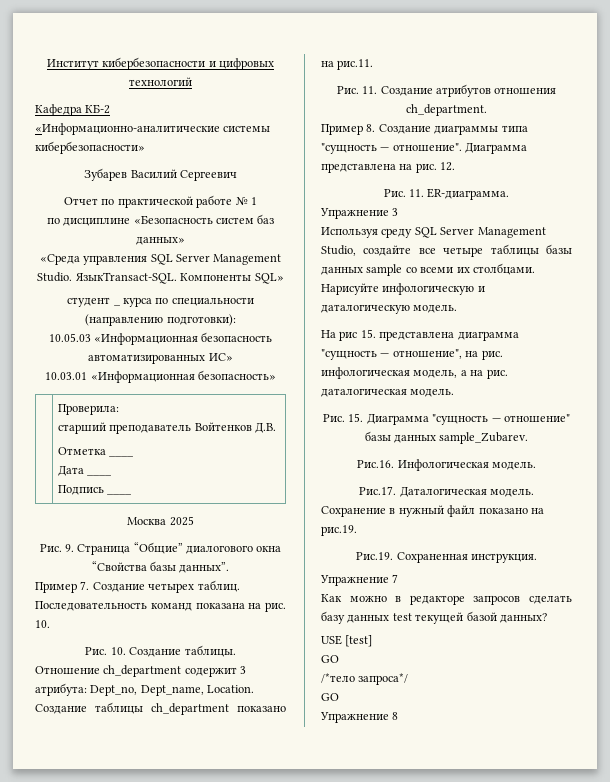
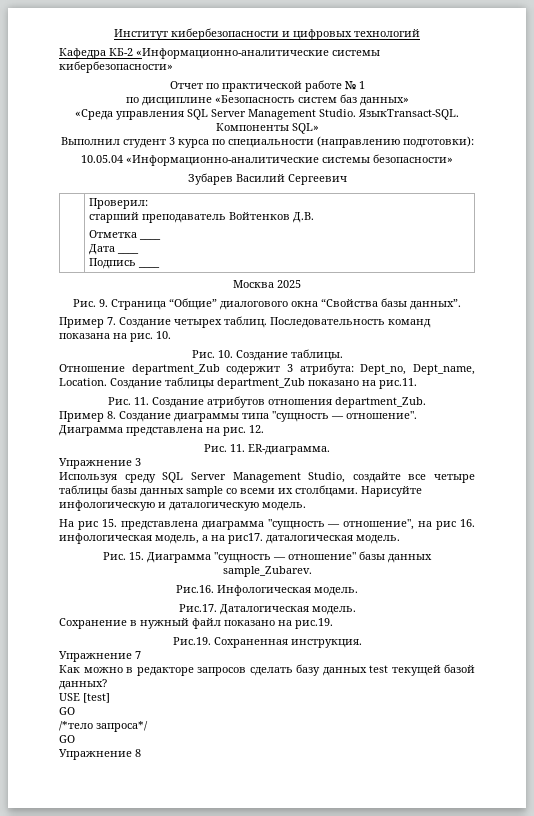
[84,168,237,181] // Зубарев Василий Сергеевич -> (173, 67) none
[67,297,121,307] студент _ -> [60,137,175,148] Выполнил студент 3
[48,332,273,345] [88,353,233,364] [45,370,276,383] [57,404,119,415] 10.05.03 «Информационная безопасность автоматизированных ИС» // 10.03.01 «Информационная безопасность» // | Проверила: -> [81,154,453,166] [187,173,347,185] [88,198,148,209] 10.05.04 «Информационно-аналитические системы безопасности» // Зубарев Василий Сергеевич // | Проверил:
[103,665,182,677] ch_department -> [131,364,220,375] department_Zub
[151,703,229,715] ch_department -> [217,378,305,389] department_Zub
[406,104,487,116] ch_department. -> [335,397,426,408] department_Zub.
[481,350,503,360] рис. -> [436,519,475,530] рис 16.
[486,369,508,379] рис. -> [228,533,263,544] рис17.

